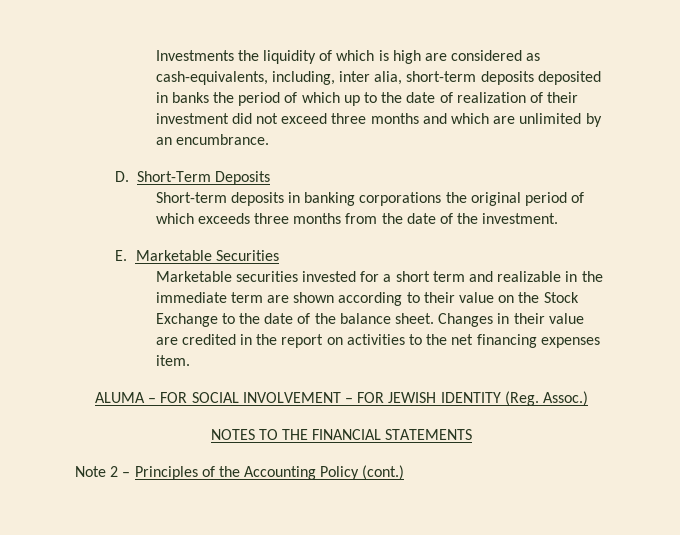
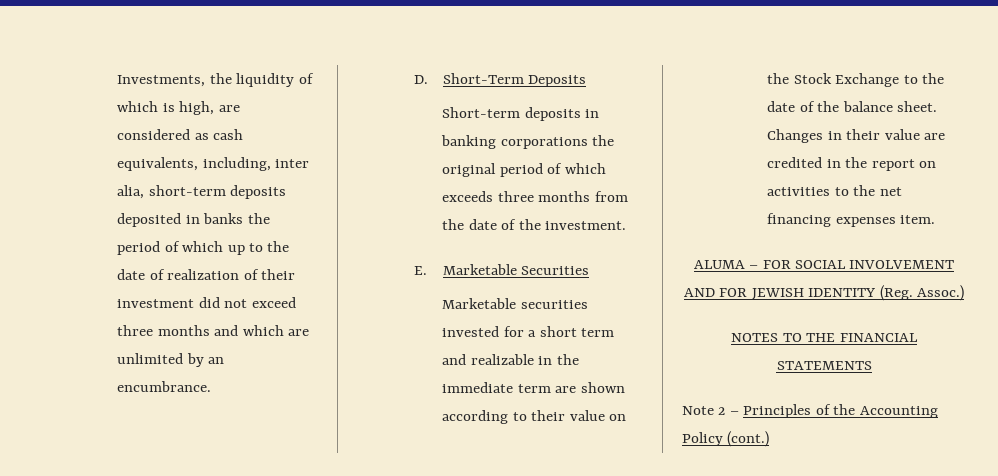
[155,50,234,61] Investments -> [117,75,206,87] Investments,
[392,50,421,64] high -> [179,101,215,115] high,
[155,71,268,85] cash-equivalents, -> [213,129,244,140] [117,157,199,171] cash equivalents,
[345,398,353,403] – -> [683,288,715,297] AND

